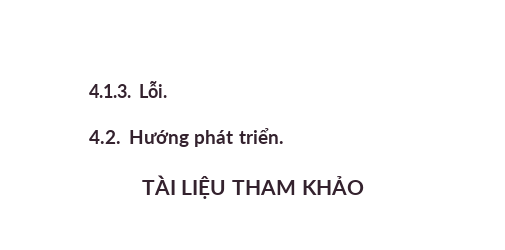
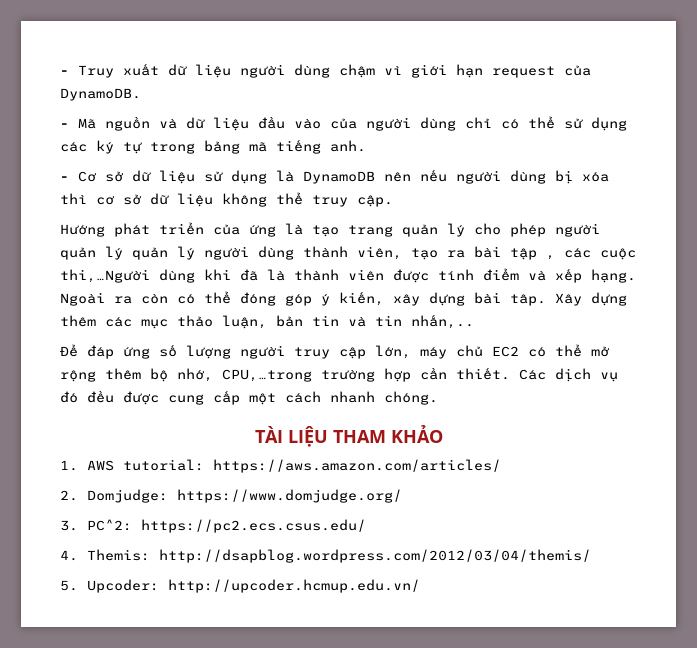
[89,81,168,98] [89,128,284,147] [141,175,364,199] 4.1.3. Lỗi. // 4.2. Hướng phát triển. // TÀI LIỆU THAM KHẢO -> [60,64,591,78] [60,88,141,101] [60,116,627,131] [60,140,366,154] [60,170,609,184] [60,192,393,207] [60,222,600,237] [60,246,636,260] [60,268,636,283] [60,291,627,306] [60,315,474,329] [59,344,610,359] [60,368,618,382] [60,391,438,405] [254,425,443,447] [60,459,501,473] [60,489,402,503] [60,519,366,533] [60,549,591,563] [60,579,420,593] - Truy xuất dữ liệu người dùng chậm vì giới hạn request của DynamoDB. // - Mã nguồn và dữ liệu đầu vào của người dùng chỉ có thể sử dụng các ký tự trong bảng mã tiếng anh. // - Cơ sở dữ liệu sử dụng là DynamoDB nên nếu người dùng bị xóa thì cơ sở dữ liệu không thể truy cập. // Hướng phát triển của ứng là tạo trang quản lý cho phép người quản lý quản lý người dùng thành viên, tạo ra bài tập , các cuộc thi,…Người dùng khi đã là thành viên được tính điểm và xếp hạng. Ngoài ra còn có thể đóng góp ý kiến, xây dựng bài tâp. Xây dựng thêm các mục thảo luận, bản tin và tin nhắn,.. // Để đáp ứng số lượng người truy cập lớn, máy chủ EC2 có thể mở rộng thêm bộ nhớ, CPU,…trong trường hợp cần thiết. Các dịch vụ đó đều được cung cấp một cách nhanh chóng. // TÀI LIỆU THAM KHẢO // 1. AWS tutorial: https://aws.amazon.com/articles/ // 2. Domjudge: https://www.domjudge.org/ // 3. PC^2: https://pc2.ecs.csus.edu/ // 4. Themis: http://dsapblog.wordpress.com/2012/03/04/themis/ // 5. Upcoder: http://upcoder.hcmup.edu.vn/

